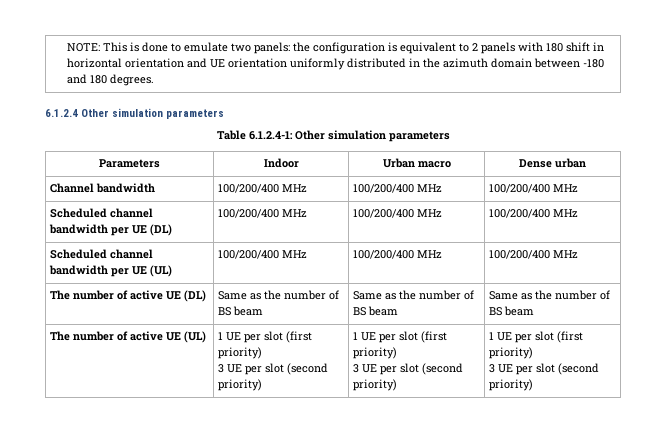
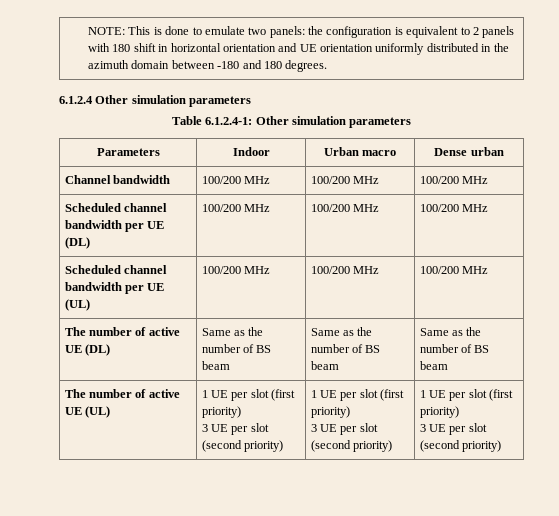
[218,184,308,193] [353,184,443,193] [489,184,551,193] 100/200/400 MHz | 100/200/400 MHz | 100/200/400 -> [201,176,271,184] [310,176,380,184] [419,176,459,184] 100/200 MHz | 100/200 MHz | 100/200
[218,209,308,218] [353,209,443,218] [489,209,551,218] 100/200/400 MHz | 100/200/400 MHz | 100/200/400 -> [201,204,271,212] [310,204,380,212] [419,204,459,212] 100/200 MHz | 100/200 MHz | 100/200
[218,250,308,259] [353,250,443,259] [489,250,551,259] 100/200/400 MHz | 100/200/400 MHz | 100/200/400 -> [201,266,271,274] [310,266,380,274] [419,266,459,274] 100/200 MHz | 100/200 MHz | 100/200

